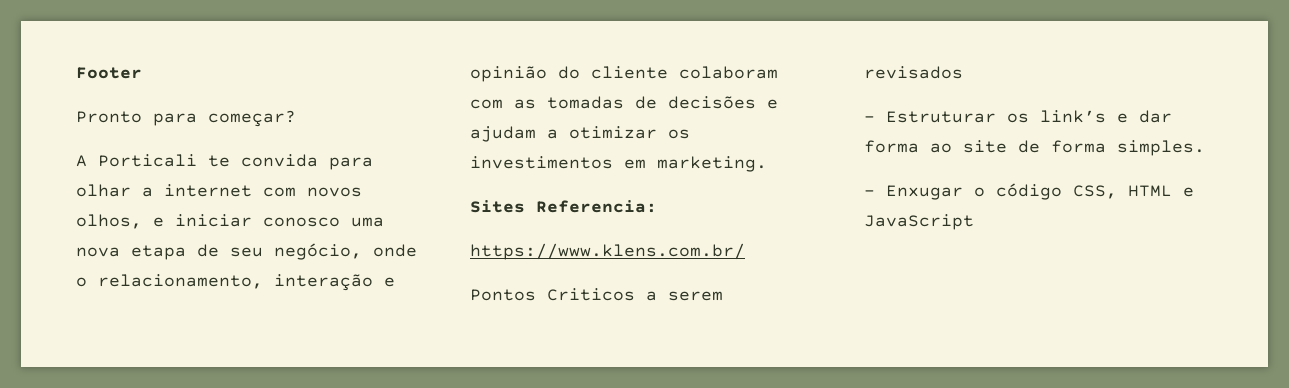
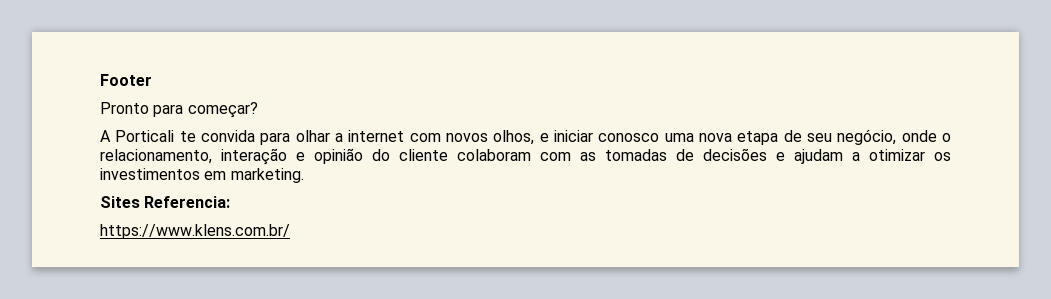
[470,288,723,301] [864,66,963,79] [864,110,1172,123] [864,140,1205,156] [864,183,1194,200] [864,214,974,230] // Pontos Criticos a serem revisados // - Estruturar os link’s e dar forma ao site de forma simples. // - Enxugar o código CSS, HTML e JavaScript -> (290, 231) none

